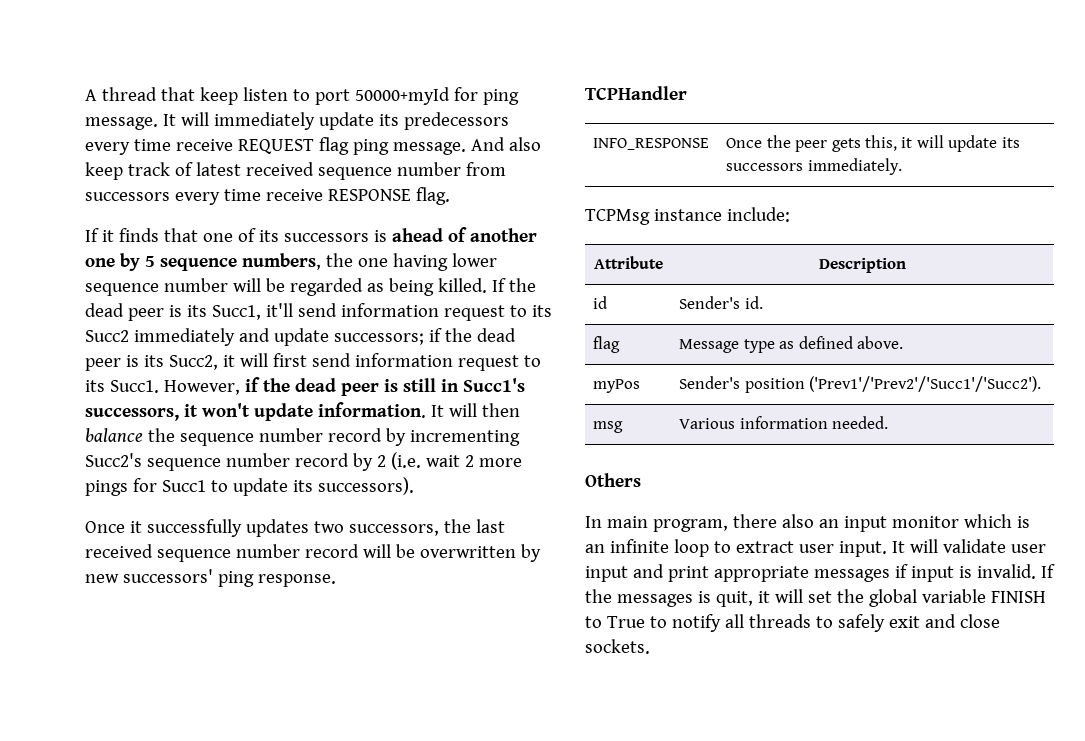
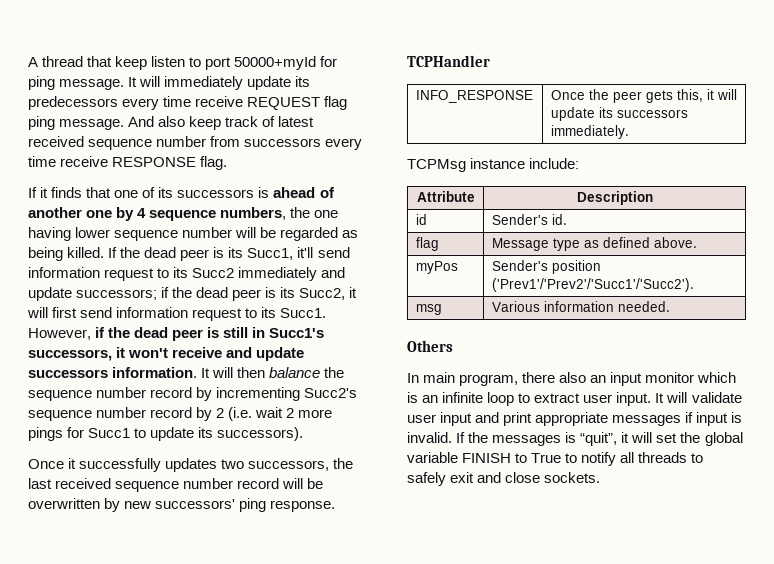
[144,256,155,267] 5 -> [137,208,147,218] 4
[253,403,313,421] update -> [172,347,305,361] [28,369,108,378] receive and update successors
[715,591,753,607] quit, -> [580,432,618,446] “quit”,

